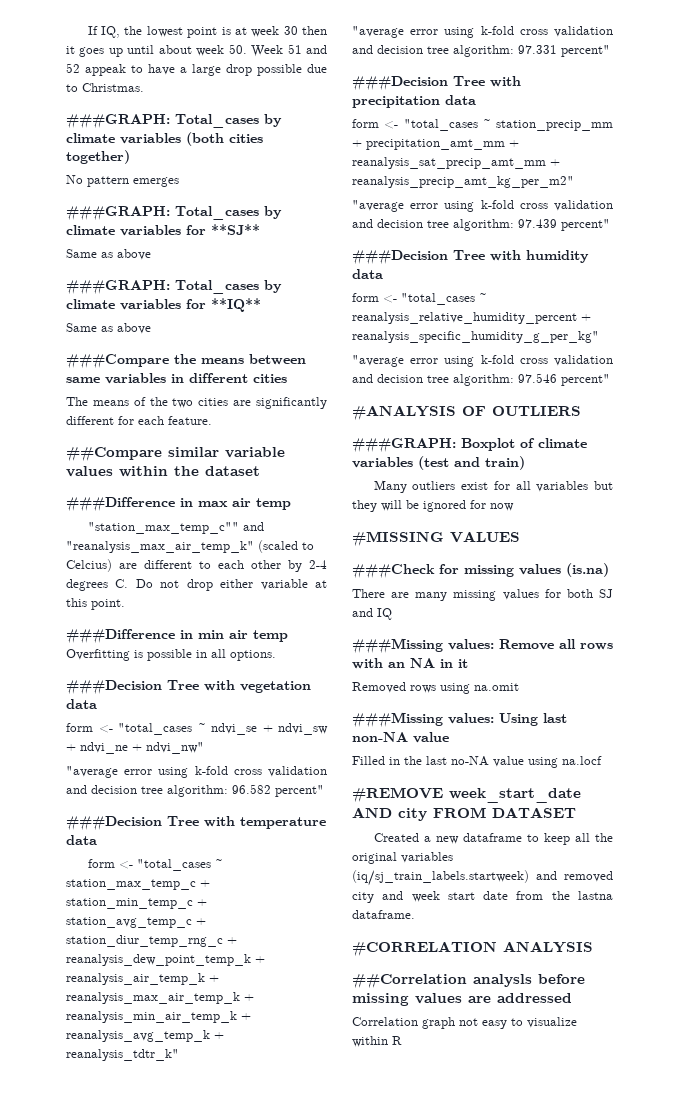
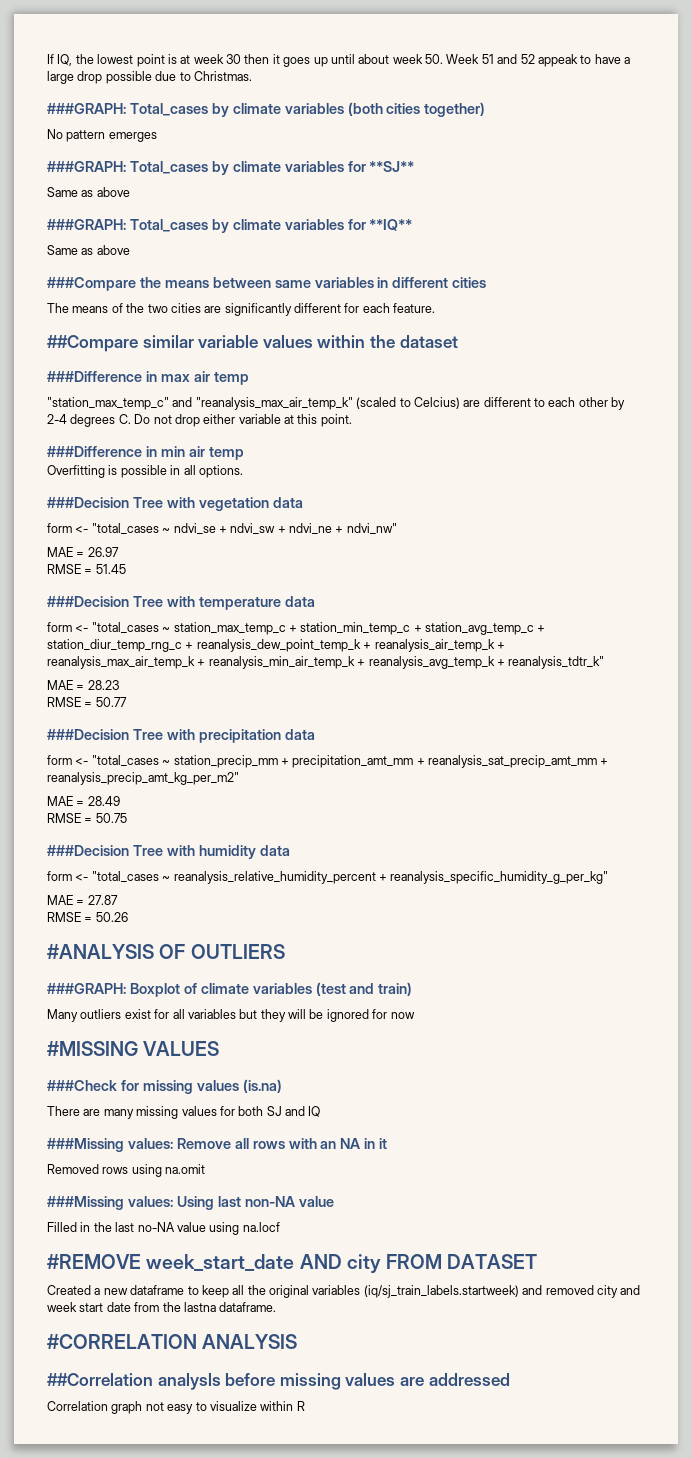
[87,522,239,534] "station_max_temp_c"" -> [47,397,169,410] "station_max_temp_c"
[66,766,327,778] [66,784,324,797] "average error using k-fold cross validation and decision tree algorithm: 96.582 percent" -> [47,547,119,557] [47,564,126,574] MAE = 26.97 // RMSE = 51.45
[352,26,613,38] [352,45,610,57] "average error using k-fold cross validation and decision tree algorithm: 97.331 percent" -> [47,680,119,690] [47,697,127,707] MAE = 28.23 // RMSE = 50.77
[352,200,613,212] [352,219,610,231] "average error using k-fold cross validation and decision tree algorithm: 97.439 percent" -> [47,796,120,806] [47,813,127,823] MAE = 28.49 // RMSE = 50.75
[352,355,613,367] [352,373,610,386] "average error using k-fold cross validation and decision tree algorithm: 97.546 percent" -> [47,895,118,905] [47,912,128,922] MAE = 27.87 // RMSE = 50.26

